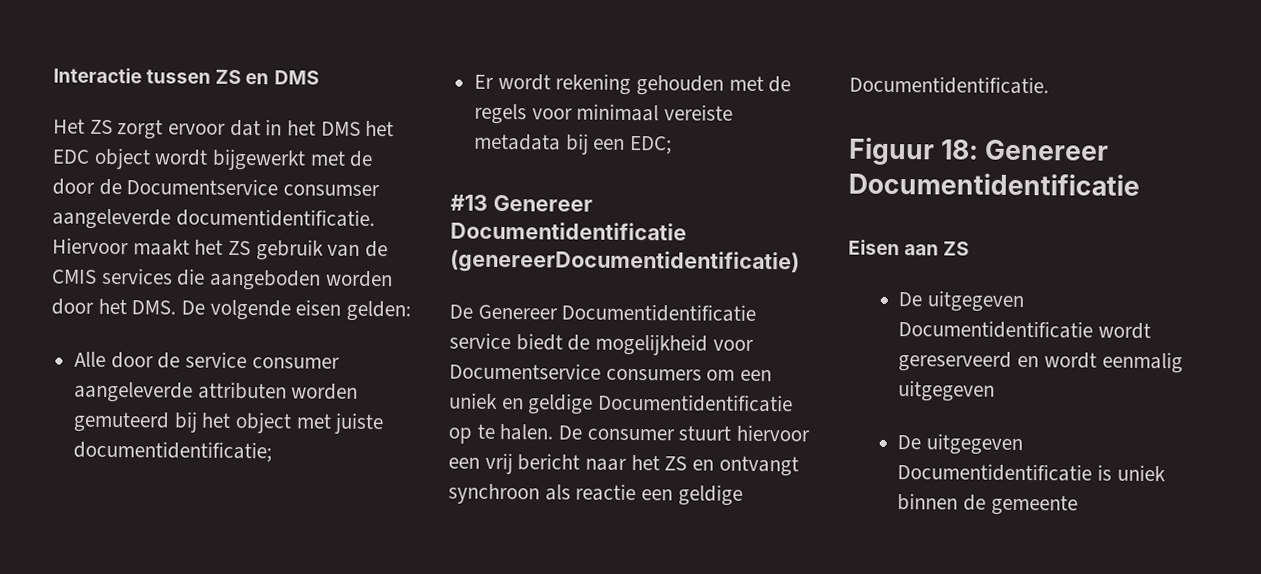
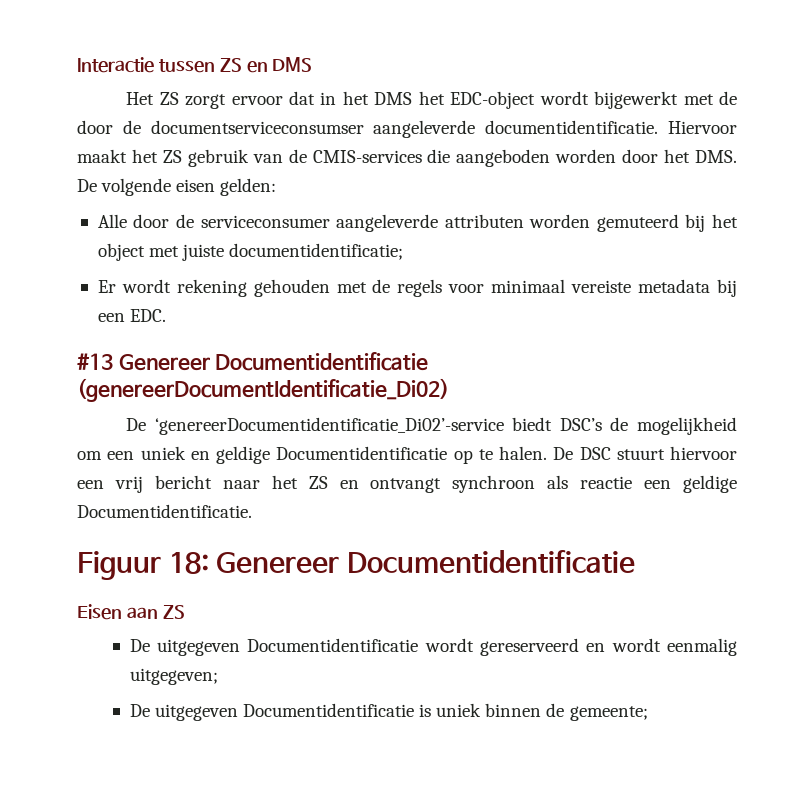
[52,147,151,170] EDC object -> [450,91,536,109] EDC-object
[126,178,381,197] Documentservice consumser -> [150,120,364,134] documentserviceconsumser
[52,267,173,285] CMIS services -> [312,150,422,163] CMIS-services
[185,351,340,369] service consumer -> [200,215,330,228] serviceconsumer
[630,135,673,155] EDC; -> [130,309,167,322] EDC.
[450,249,800,275] [449,303,757,322] [449,332,754,356] [449,362,702,381] (genereerDocumentidentificatie) // De Genereer Documentidentificatie service biedt de mogelijkheid voor Documentservice consumers -> [77,378,449,402] [126,417,737,435] (genereerDocumentIdentificatie_Di02) // De ‘genereerDocumentidentificatie_Di02’-service biedt DSC’s de mogelijkheid
[586,428,675,441] consumer -> [579,447,611,460] DSC
[898,380,996,402] uitgegeven -> [129,668,218,685] uitgegeven;
[990,494,1078,516] gemeente -> [569,706,648,721] gemeente;

